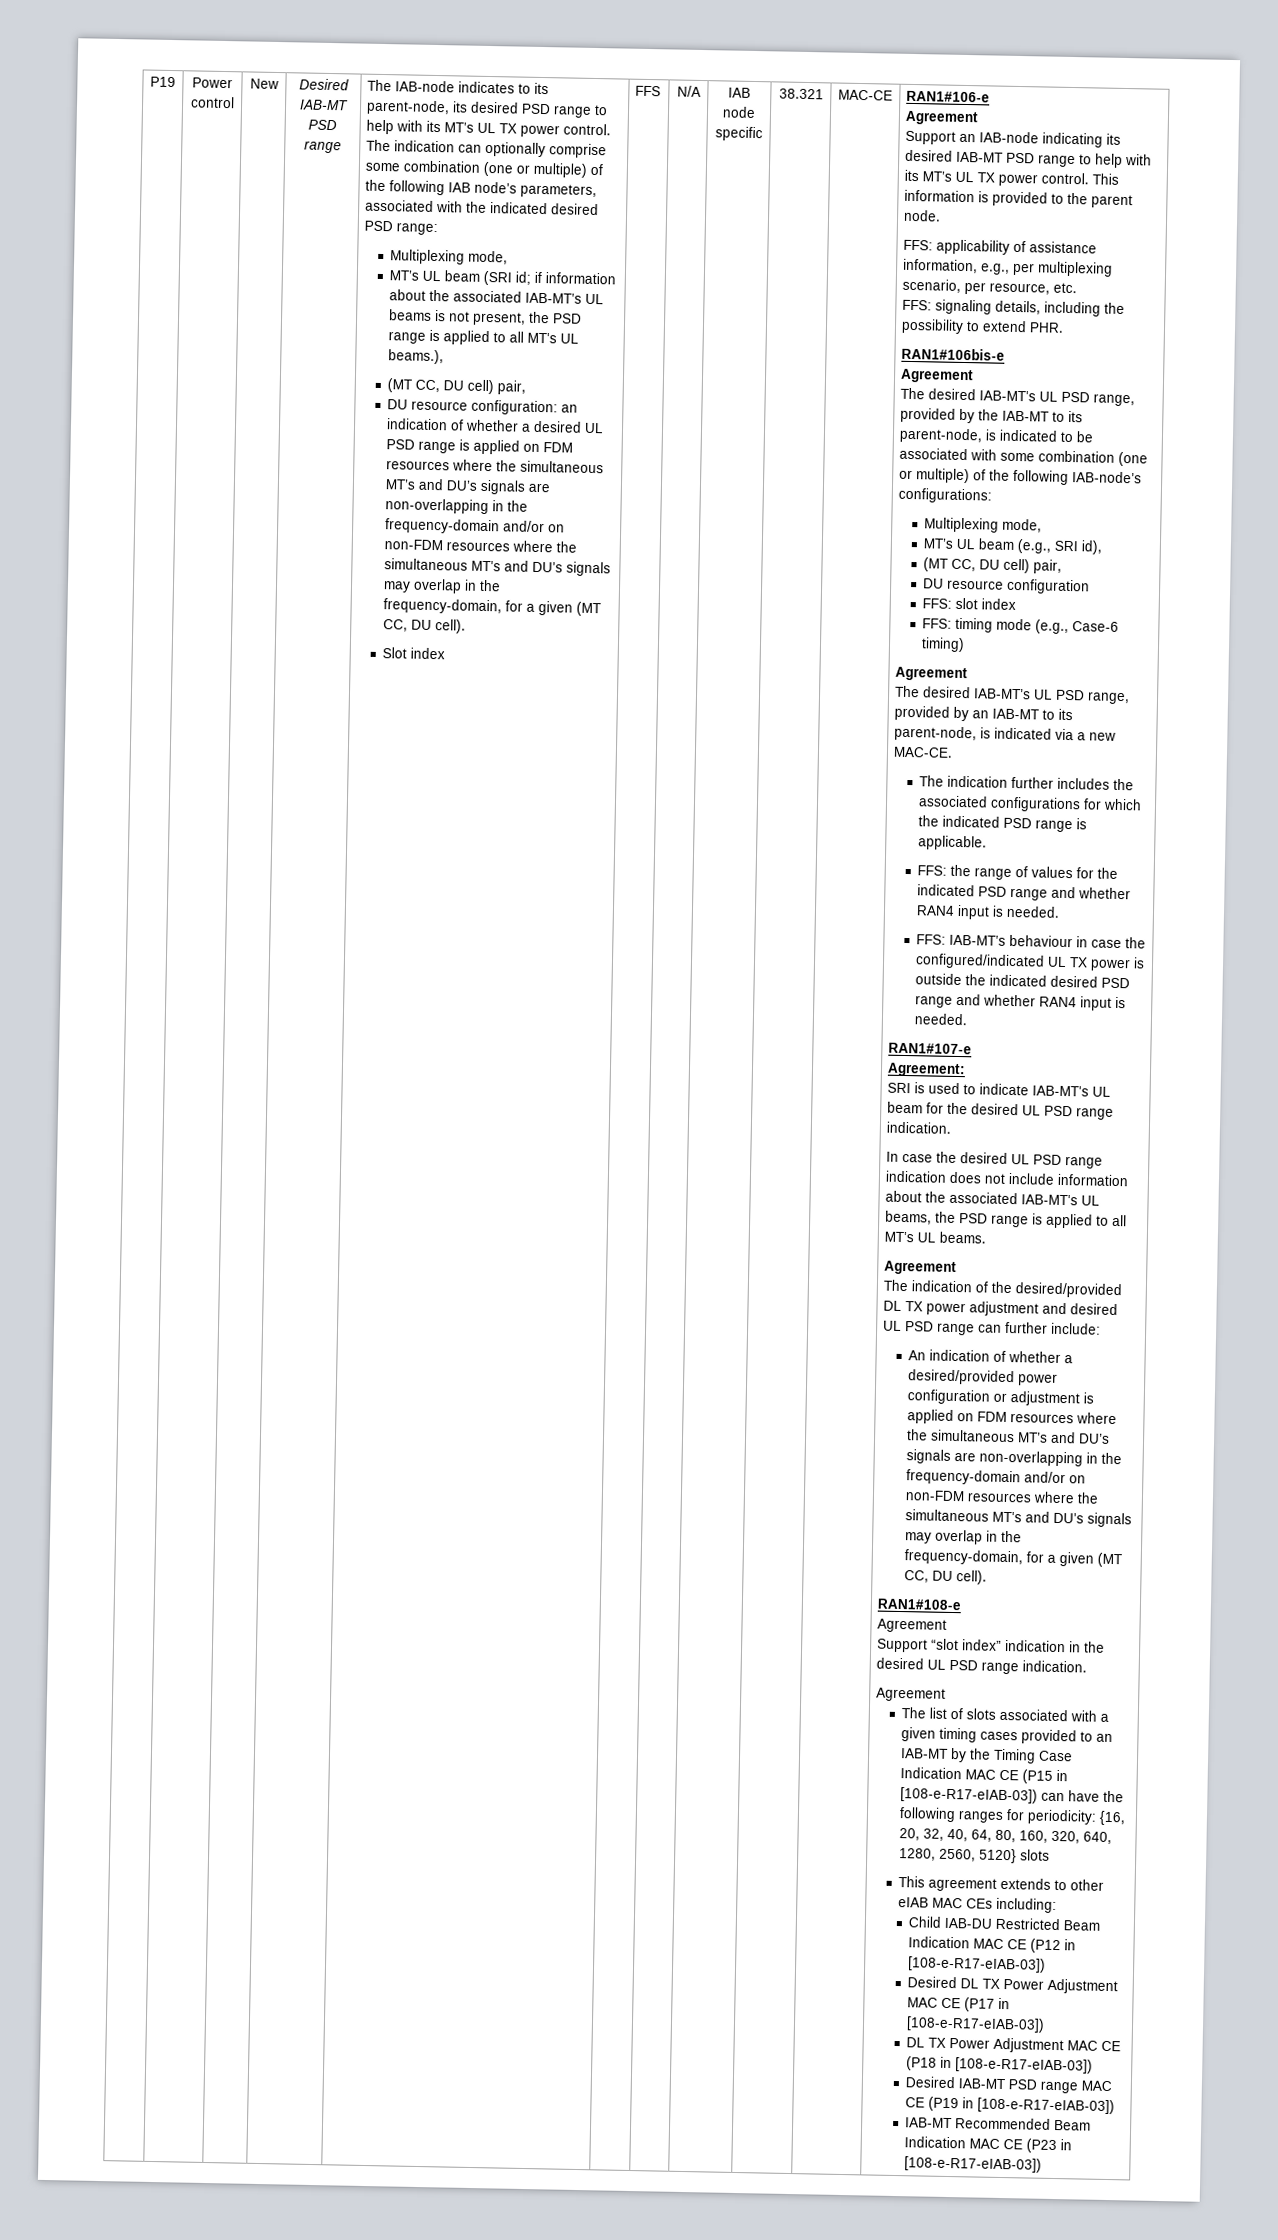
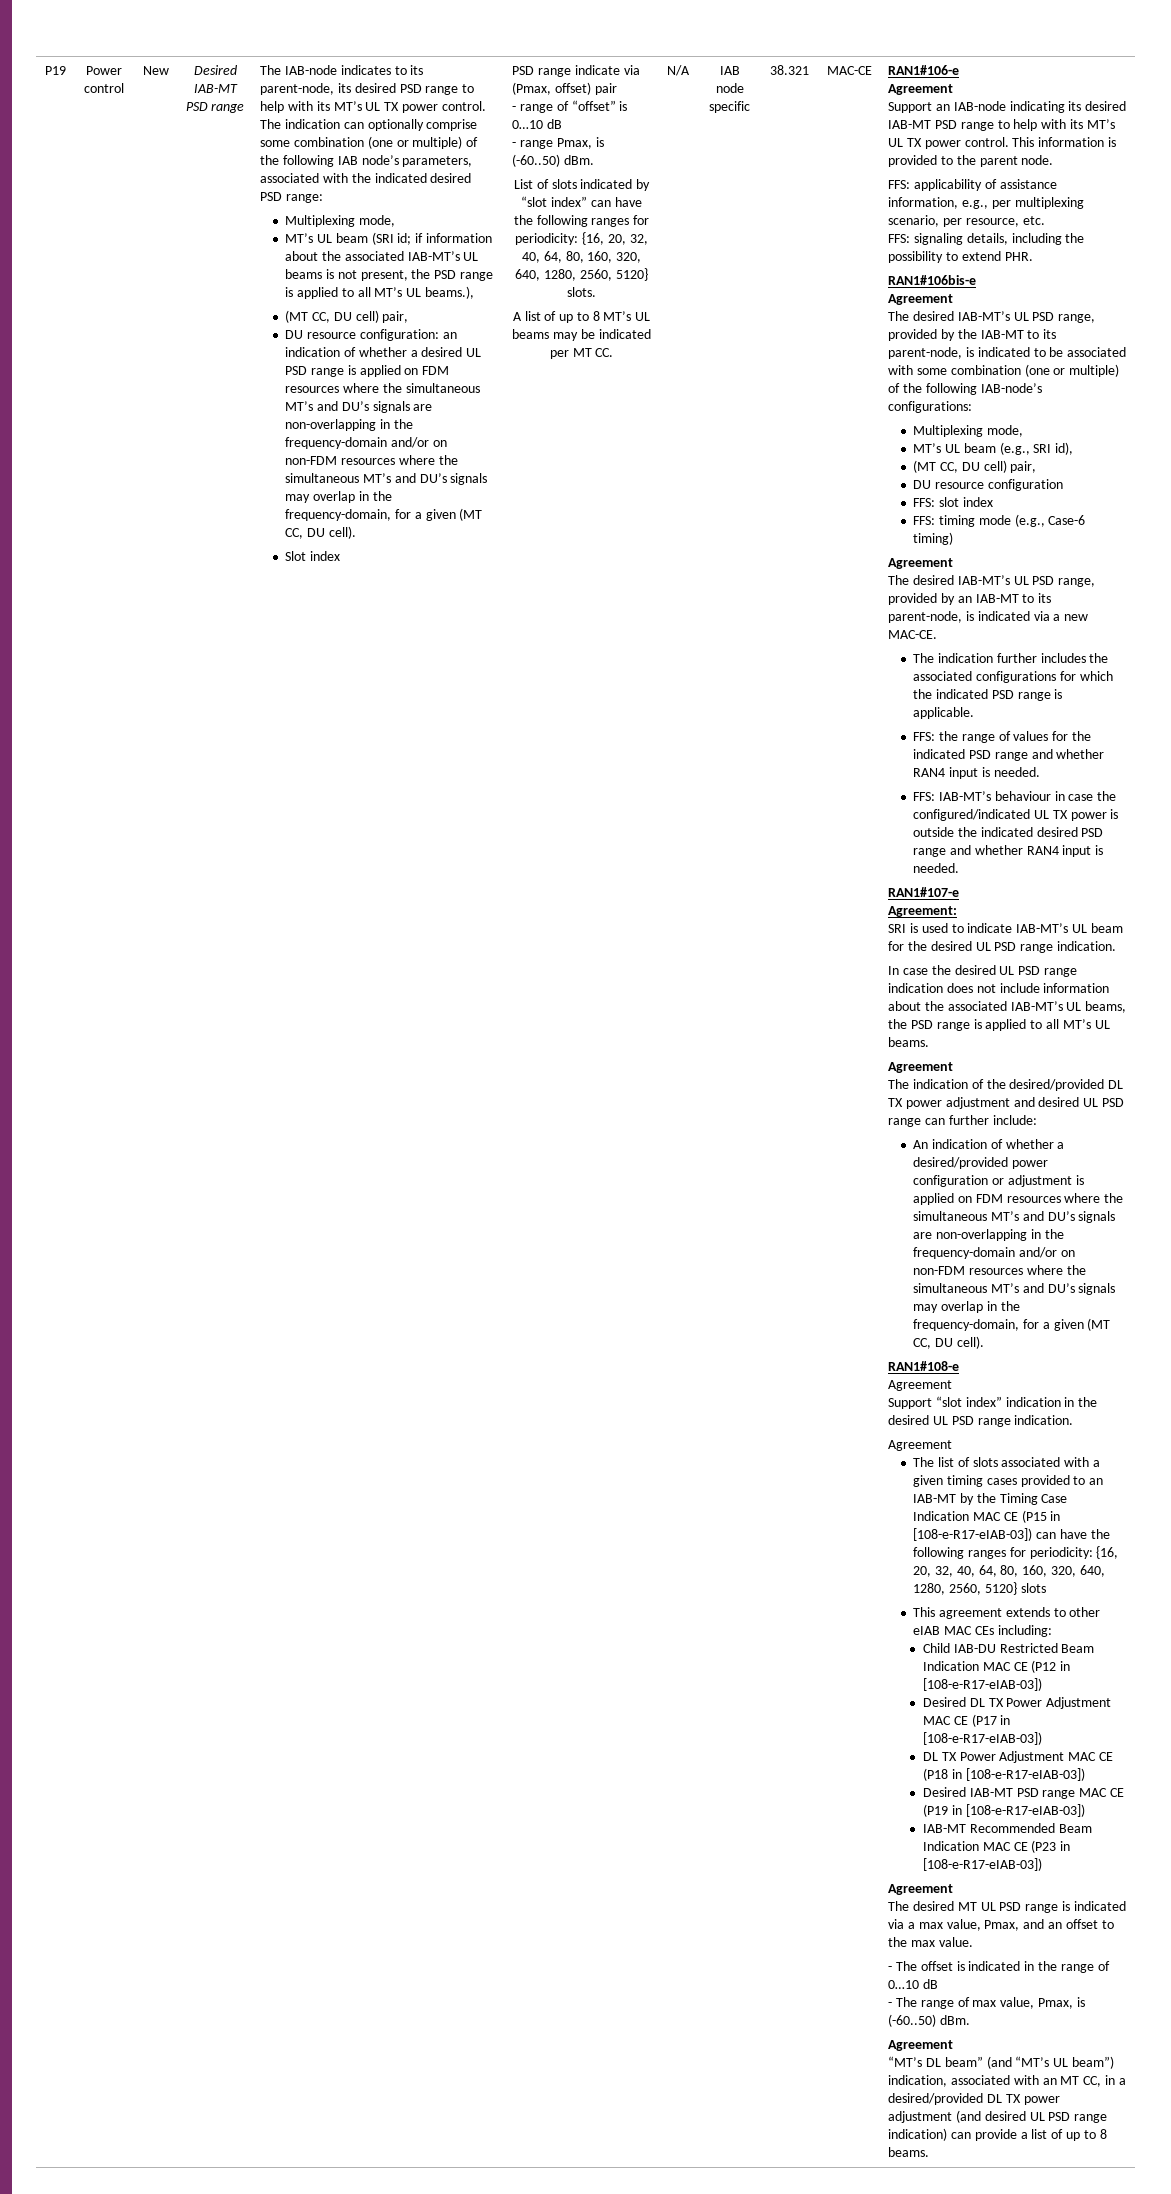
[635,85,662,97] FFS -> [512,65,640,77] [512,82,617,95] [512,100,628,113] [512,119,563,129] [512,137,604,149] [512,154,595,167] [513,179,651,191] [521,196,642,207] [513,215,650,227] [515,232,648,245] [521,251,642,263] [515,268,648,281] [567,287,597,297] [512,311,651,323] [512,329,651,341] [549,348,614,359] PSD range indicate via (Pmax, offset) pair // - range of “offset” is 0…10 dB // - range Pmax, is (-60..50) dBm. // List of slots indicated by “slot index” can have the following ranges for periodicity: {16, 20, 32, 40, 64, 80, 160, 320, 640, 1280, 2560, 5120} slots. // A list of up to 8 MT’s UL beams may be indicated per MT CC.
(1042, 2164) none -> [888,1884,954,1895] [888,1901,1126,1913] [888,1919,1114,1931] [888,1937,973,1947] [888,1961,1110,1973] [888,1979,939,1989] [888,1997,1085,2009] [888,2014,971,2027] [888,2040,954,2051] [888,2056,1114,2069] [888,2075,1126,2087] [888,2093,1060,2105] [888,2110,1108,2123] [888,2128,1107,2141] [888,2147,930,2157] // Agreement // The desired MT UL PSD range is indicated via a max value, Pmax, and an offset to the max value. // - The offset is indicated in the range of 0…10 dB // - The range of max value, Pmax, is (-60..50) dBm. // Agreement // “MT’s DL beam” (and “MT’s UL beam”) indication, associated with an MT CC, in a desired/provided DL TX power adjustment (and desired UL PSD range indication) can provide a list of up to 8 beams.

